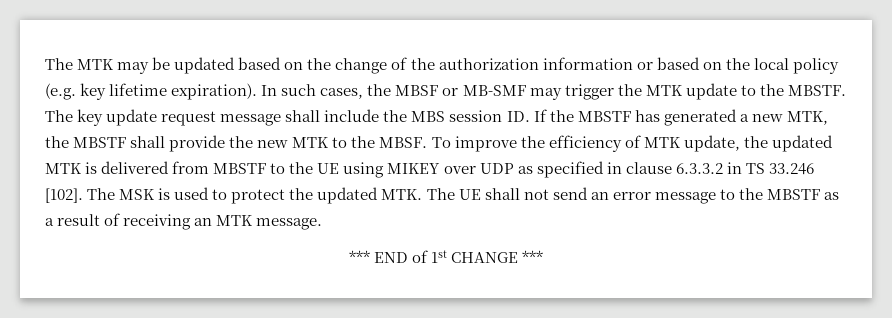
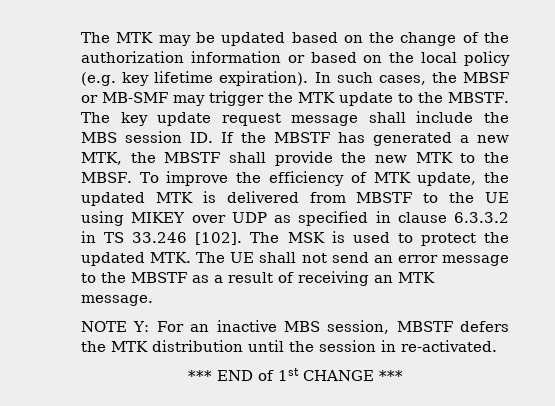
(323, 224) none -> [81,320,509,334] [81,340,497,352] // NOTE Y: For an inactive MBS session, MBSTF defers the MTK distribution until the session in re-activated.

